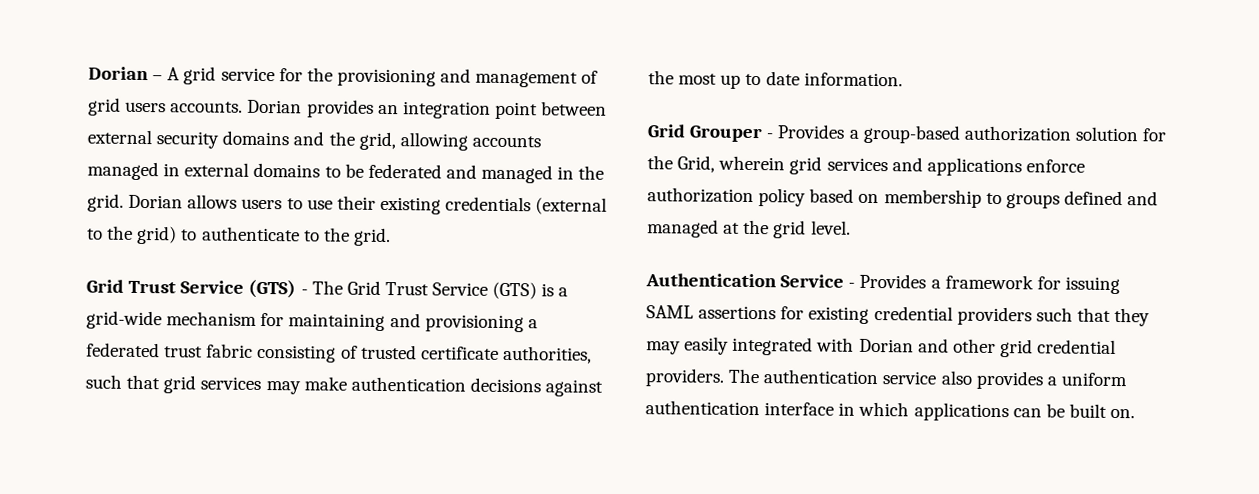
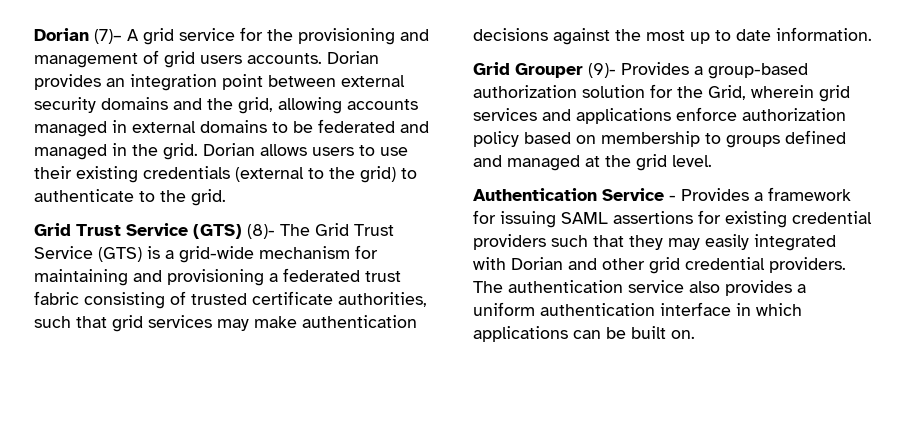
[88,66,164,81] Dorian – -> [34,28,122,44] Dorian (7)–
[300,289,308,295] - -> [247,224,275,239] (8)-
[766,133,774,139] - -> [588,63,616,78] (9)-

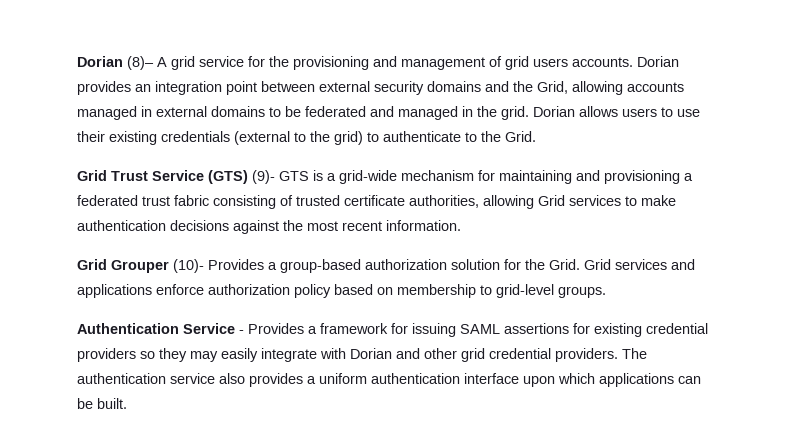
[34,28,122,44] Dorian (7)– -> [77,56,154,70] Dorian (8)–
[238,97,273,114] grid, -> [537,81,568,94] Grid,
[191,189,226,206] [34,223,394,239] [34,246,142,262] grid. // Grid Trust Service (GTS) (8)- The Grid Trust Service (GTS) -> [505,131,536,142] [77,170,309,184] Grid. // Grid Trust Service (GTS) (9)- GTS
[34,315,249,332] such that grid services may -> [483,195,637,209] allowing Grid services to
[690,29,771,44] up to date -> [342,221,382,231] recent
[588,63,616,78] (9)- -> [173,259,204,273] (10)-
[708,85,850,102] Grid, wherein grid -> [549,259,611,270] Grid. Grid
[726,130,846,148] [473,154,712,171] groups defined and managed at the grid level. -> [496,284,606,298] grid-level groups.
[551,235,624,247] such that -> [140,351,155,359] so
[754,234,836,251] integrated -> [261,348,317,362] integrate
[736,303,751,316] in -> [523,376,555,387] upon
[631,326,695,339] built on. -> [97,398,127,409] built.

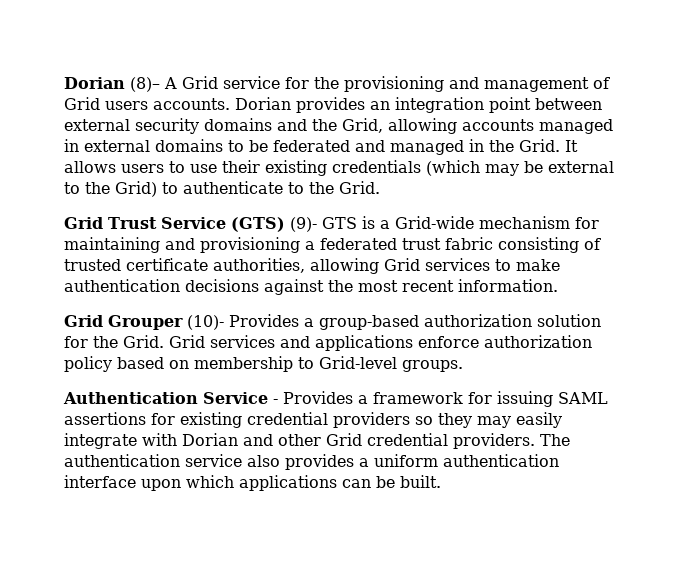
[171,56,195,70] grid -> [182,76,218,89] Grid
[505,56,529,70] grid -> [64,97,100,110] Grid
[501,106,575,120] grid. Dorian -> [519,139,578,152] Grid. It
[234,131,363,145] (external to the grid) -> [426,160,614,176] [64,181,157,197] (which may be external to the Grid)
[339,170,397,184] grid-wide -> [394,216,474,229] Grid-wide
[496,284,554,298] grid-level -> [319,356,397,369] Grid-level
[461,348,485,362] grid -> [326,433,362,446] Grid

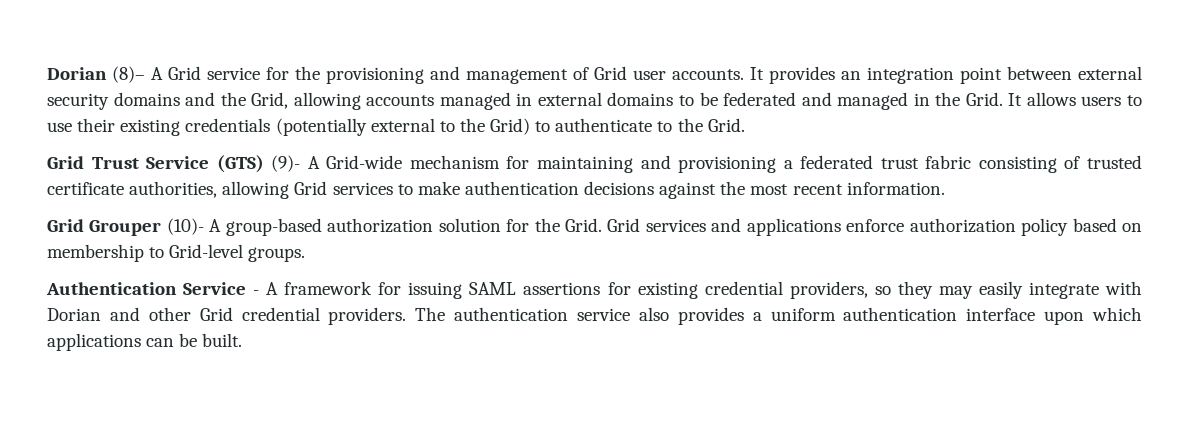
[105,97,291,110] users accounts. Dorian -> [633,67,764,80] user accounts. It
[426,160,543,176] (which may be -> [275,118,367,136] (potentially
[321,216,390,229] GTS is a -> [307,156,320,169] A
[229,314,314,327] Provides a -> [209,219,222,232] A
[283,391,368,404] Provides a -> [266,282,279,295] A
[333,412,410,428] providers -> [789,281,868,299] providers,

